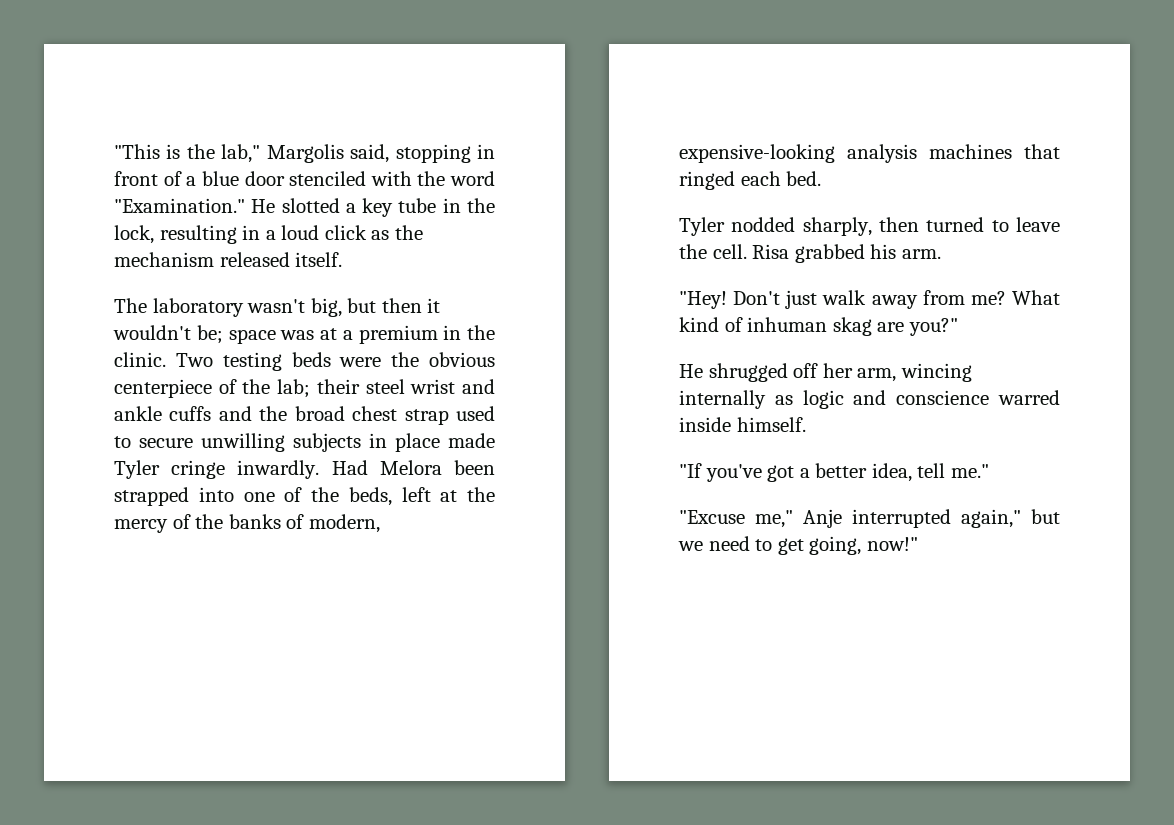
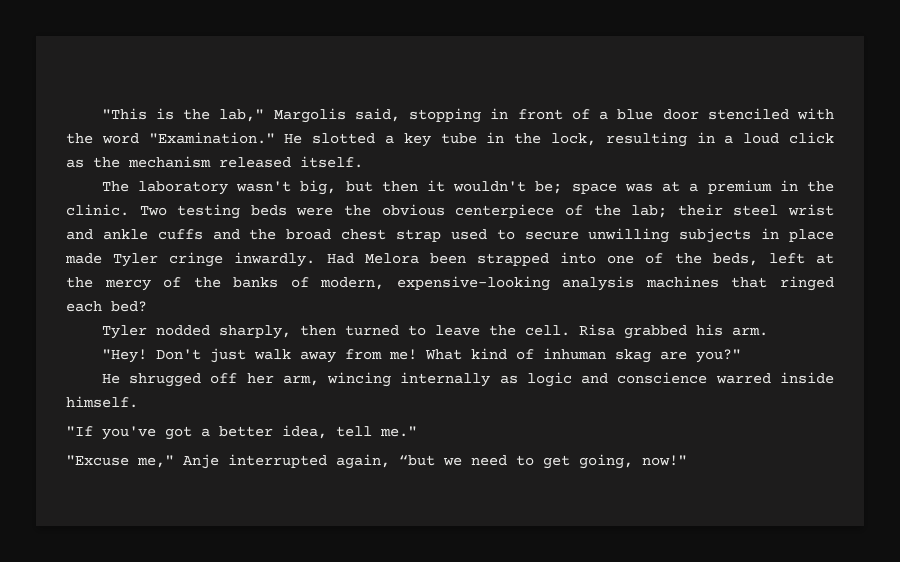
[786,171,822,186] bed. -> [111,301,147,312] bed?
[970,291,1006,305] me? -> [388,349,417,360] me!
[961,509,1060,528] again," but -> [336,454,435,469] again, “but

